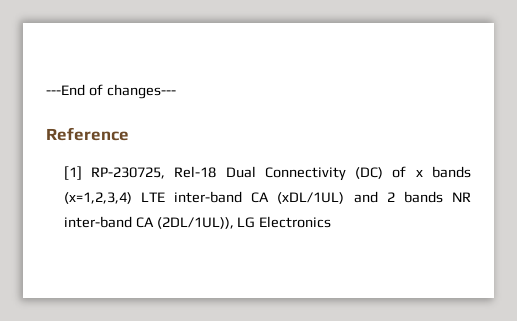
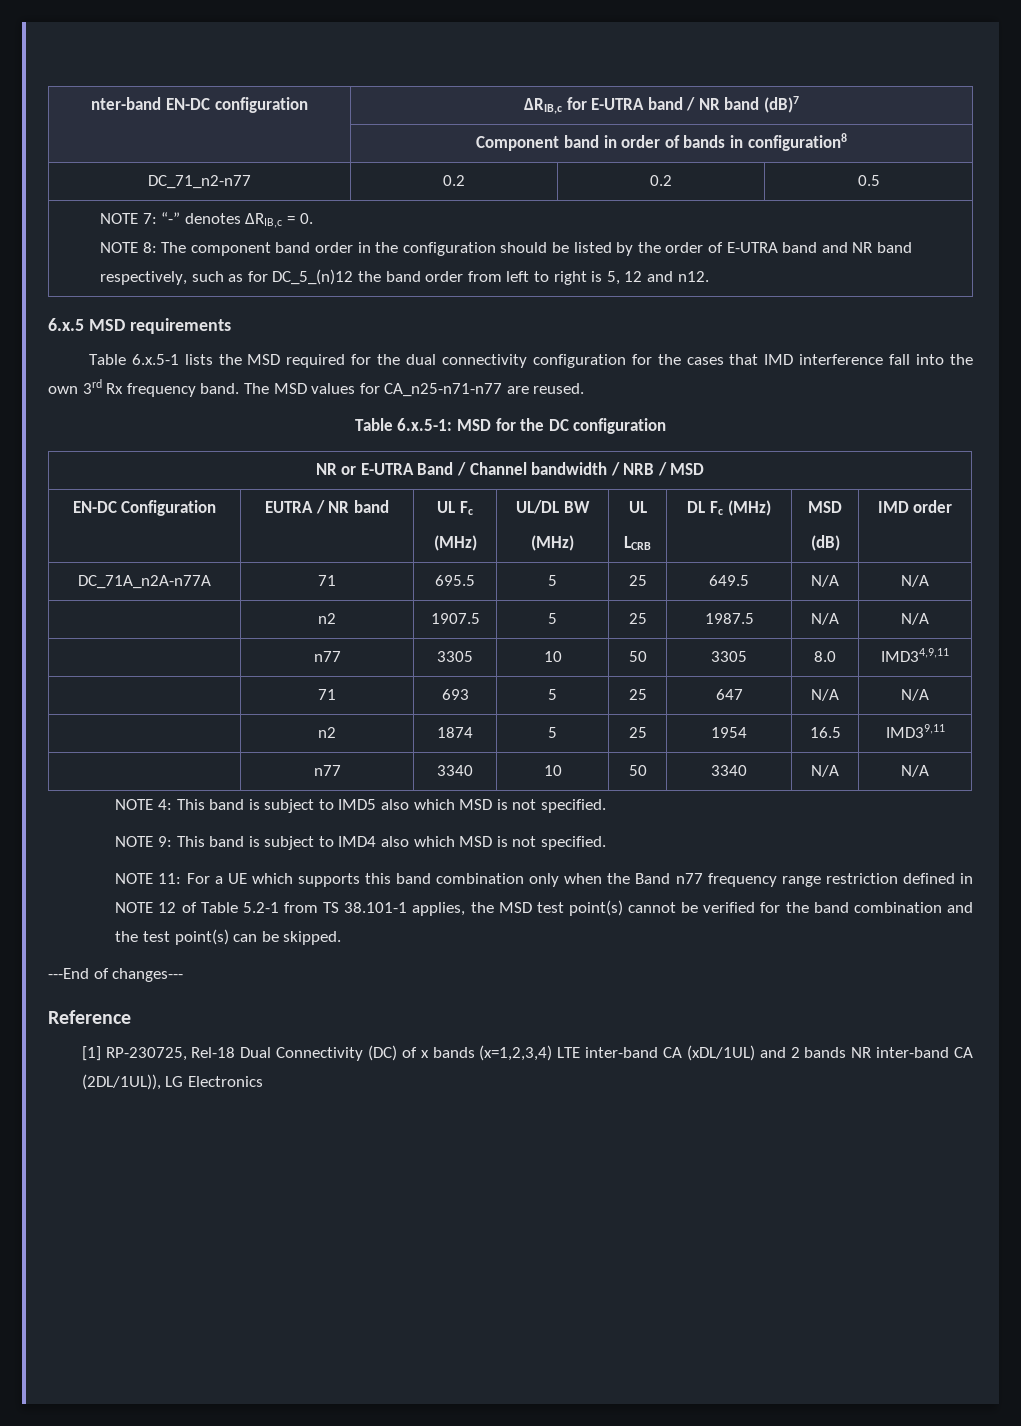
(46, 90) none -> [91,97,308,113] [523,96,800,114] [476,133,847,151] [148,175,251,189] [443,175,465,186] [650,175,672,186] [857,175,880,186] [100,212,313,228] [100,242,912,256] [100,269,709,285] [48,318,231,334] [88,354,973,368] [48,379,585,397] [354,418,667,434] [315,462,705,476] [72,500,217,516] [265,500,389,514] [437,501,473,515] [433,535,477,551] [516,500,590,514] [531,535,574,551] [628,501,647,513] [624,536,651,550] [687,500,771,516] [808,501,842,513] [810,535,840,551] [877,500,953,513] [78,575,211,589] [318,575,336,586] [435,575,475,586] [548,575,557,586] [628,575,647,586] [709,575,749,586] [811,575,839,587] [901,575,929,587] [318,613,336,624] [430,613,480,624] [548,613,557,624] [628,613,647,624] [704,613,754,624] [811,613,839,625] [901,613,929,625] [313,651,341,662] [437,651,473,662] [543,651,562,662] [628,651,647,662] [711,651,747,662] [814,651,836,662] [881,648,949,662] [318,689,336,700] [441,689,469,700] [548,689,557,700] [628,689,647,700] [715,689,743,700] [811,689,839,701] [901,689,929,701] [318,727,336,738] [437,727,473,738] [548,727,557,738] [628,727,647,738] [711,727,747,738] [809,727,841,738] [885,724,945,738] [313,765,341,776] [437,765,473,776] [543,765,562,776] [628,765,647,776] [711,765,747,776] [811,765,839,777] [901,765,929,777] [115,799,607,813] [115,836,607,850] [115,873,974,887] [115,900,973,916] [115,929,342,945] nter-band EN-DC configuration | ΔRIB,c for E-UTRA band / NR band (dB)7 // | Component band in order of bands in configuration8 // DC_71_n2-n77 | 0.2 | 0.2 | 0.5 // NOTE 7: “-” denotes ΔRIB,c = 0. // NOTE 8: The component band order in the configuration should be listed by the order of E-UTRA band and NR band respectively, such as for DC_5_(n)12 the band order from left to right is 5, 12 and n12. // 6.x.5 MSD requirements // Table 6.x.5-1 lists the MSD required for the dual connectivity configuration for the cases that IMD interference fall into the own 3rd Rx frequency band. The MSD values for CA_n25-n71-n77 are reused. // Table 6.x.5-1: MSD for the DC configuration // NR or E-UTRA Band / Channel bandwidth / NRB / MSD // EN-DC Configuration | EUTRA / NR band | UL Fc // (MHz) | UL/DL BW // (MHz) | UL // LCRB | DL Fc (MHz) | MSD // (dB) | IMD order // DC_71A_n2A-n77A | 71 | 695.5 | 5 | 25 | 649.5 | N/A | N/A // | n2 | 1907.5 | 5 | 25 | 1987.5 | N/A | N/A // | n77 | 3305 | 10 | 50 | 3305 | 8.0 | IMD34,9,11 // | 71 | 693 | 5 | 25 | 647 | N/A | N/A // | n2 | 1874 | 5 | 25 | 1954 | 16.5 | IMD39,11 // | n77 | 3340 | 10 | 50 | 3340 | N/A | N/A // NOTE 4: This band is subject to IMD5 also which MSD is not specified. // NOTE 9: This band is subject to IMD4 also which MSD is not specified. // NOTE 11: For a UE which supports this band combination only when the Band n77 frequency range restriction defined in NOTE 12 of Table 5.2-1 from TS 38.101-1 applies, the MSD test point(s) cannot be verified for the band combination and the test point(s) can be skipped. //

